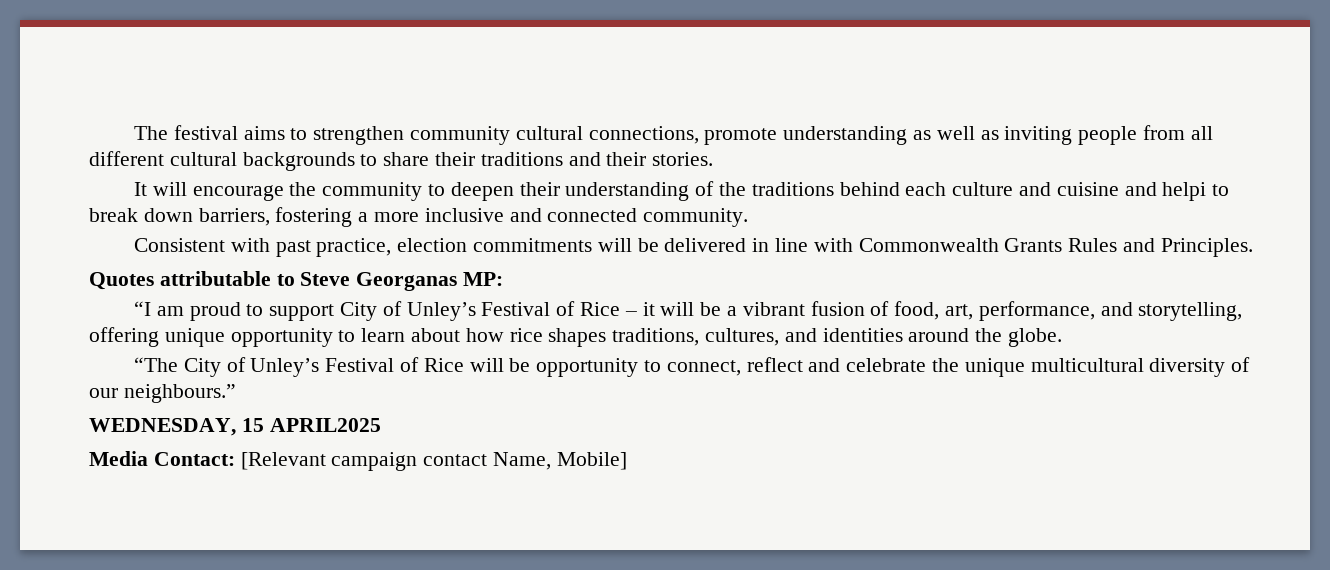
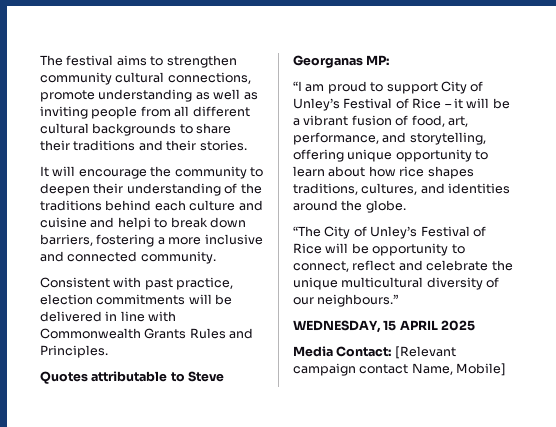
[269,418,381,432] APRIL2025 -> [399,320,476,331] APRIL 2025

